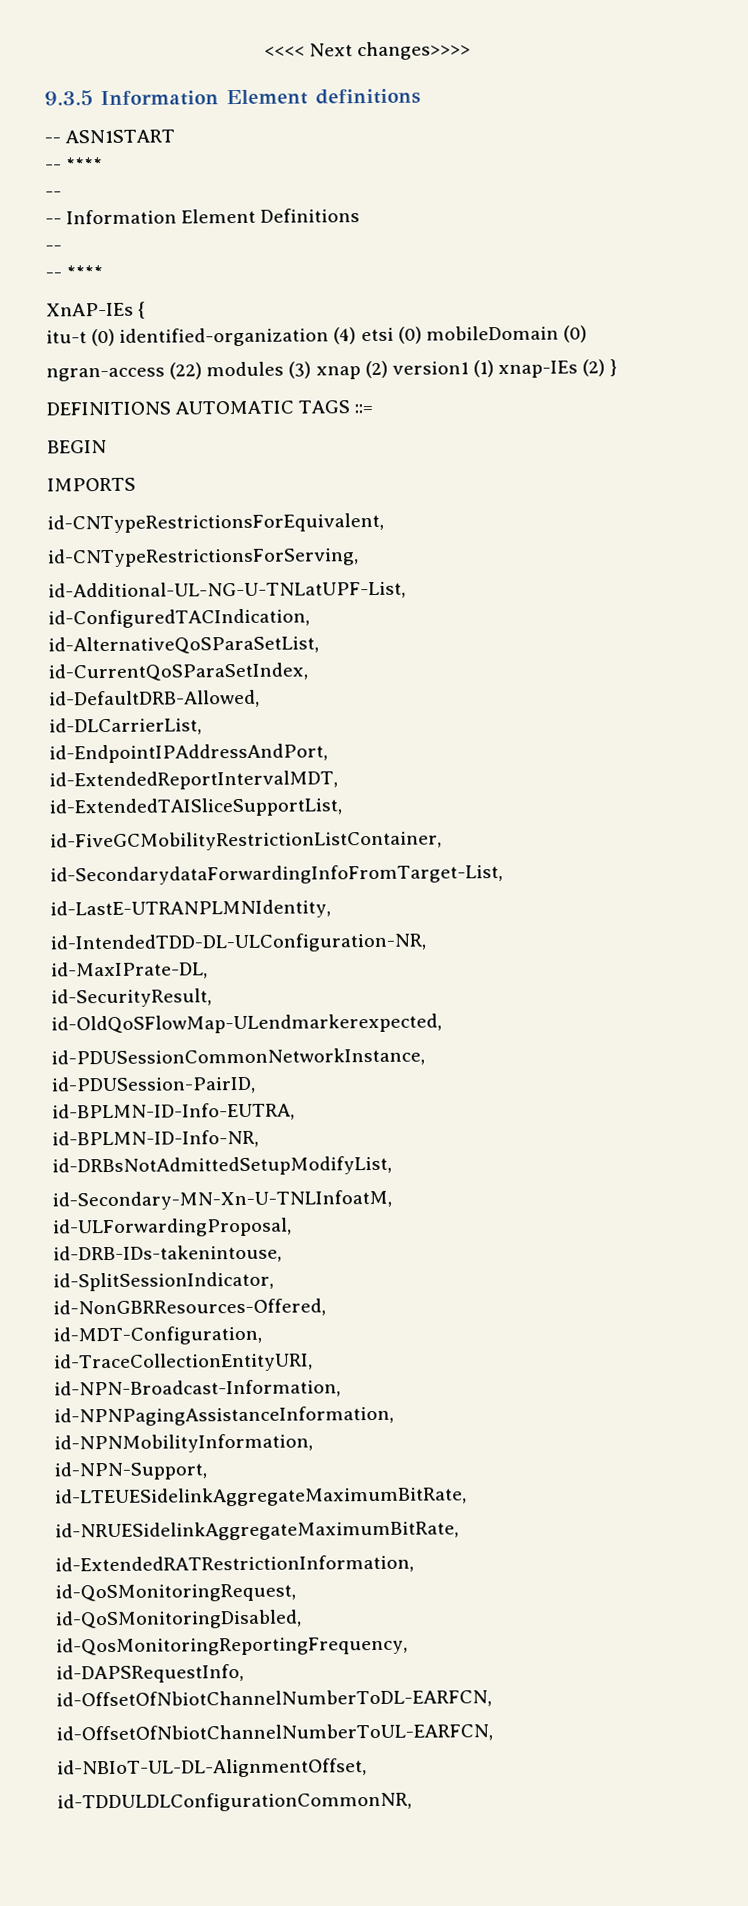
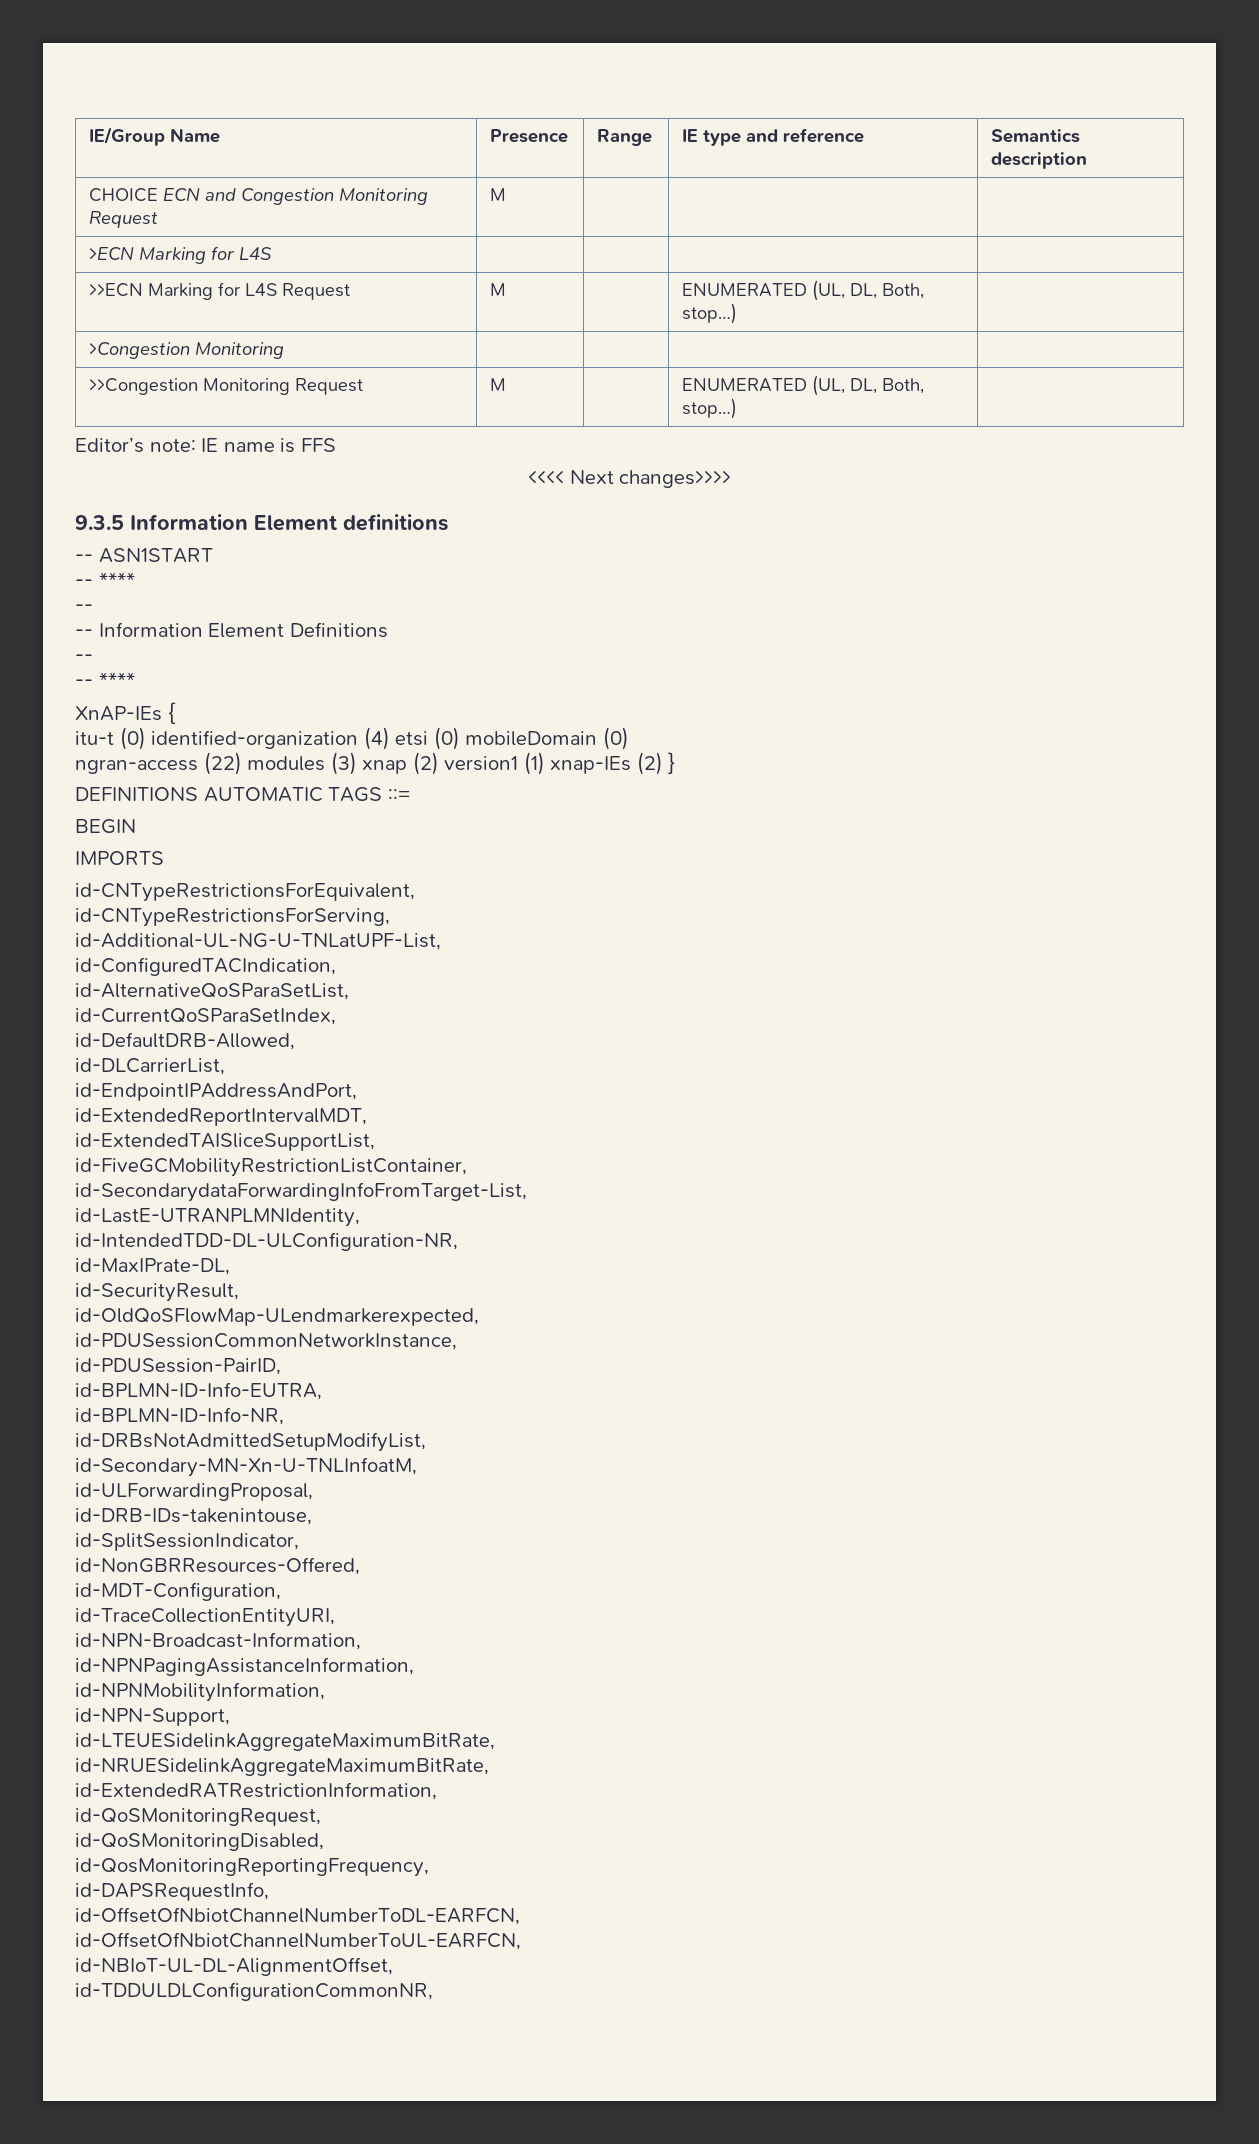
(263, 51) none -> [89,127,221,146] [490,129,569,143] [597,129,653,146] [682,128,865,146] [991,129,1081,143] [991,152,1088,169] [89,187,429,205] [89,211,159,228] [490,188,507,201] [89,246,273,264] [89,282,351,300] [490,283,507,296] [682,280,925,301] [682,303,738,324] [89,342,285,359] [89,378,364,395] [490,378,507,391] [682,375,925,396] [682,398,738,419] [75,437,336,453] IE/Group Name | Presence | Range | IE type and reference | Semantics description // CHOICE ECN and Congestion Monitoring Request | M | | | // >ECN Marking for L4S | | | | // >>ECN Marking for L4S Request | M | | ENUMERATED (UL, DL, Both, stop…) | // >Congestion Monitoring | | | | // >>Congestion Monitoring Request | M | | ENUMERATED (UL, DL, Both, stop…) | // Editor’s note: IE name is FFS //

